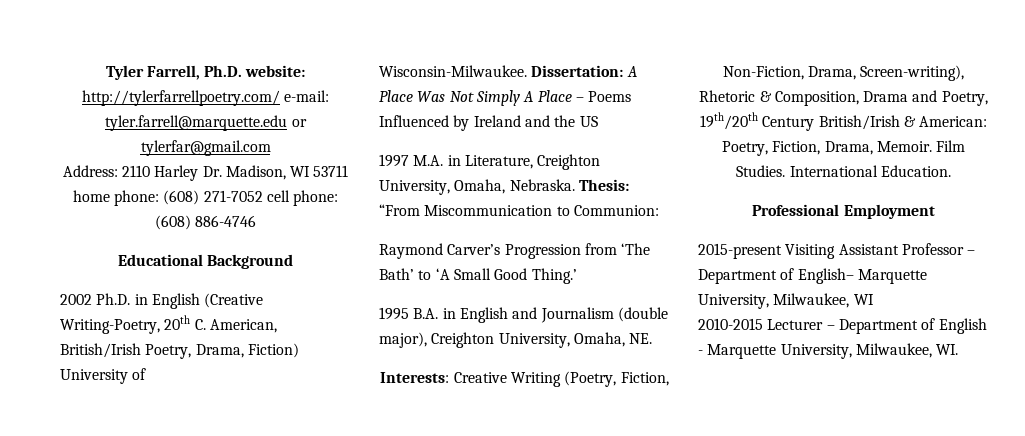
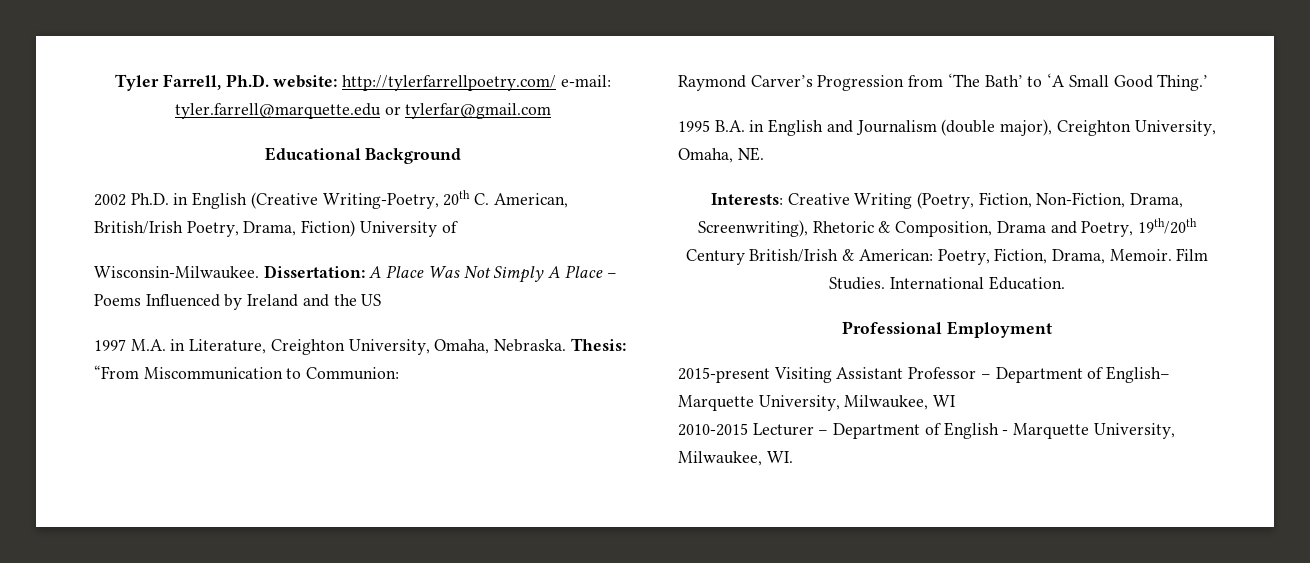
[62,165,349,181] [72,190,339,206] [154,215,257,230] // Address: 2110 Harley Dr. Madison, WI 53711 home phone: (608) 271-7052 cell phone: (608) 886-4746 -> (552, 111) none
[860,65,965,81] Screen-writing), -> [697,220,808,237] Screenwriting),

